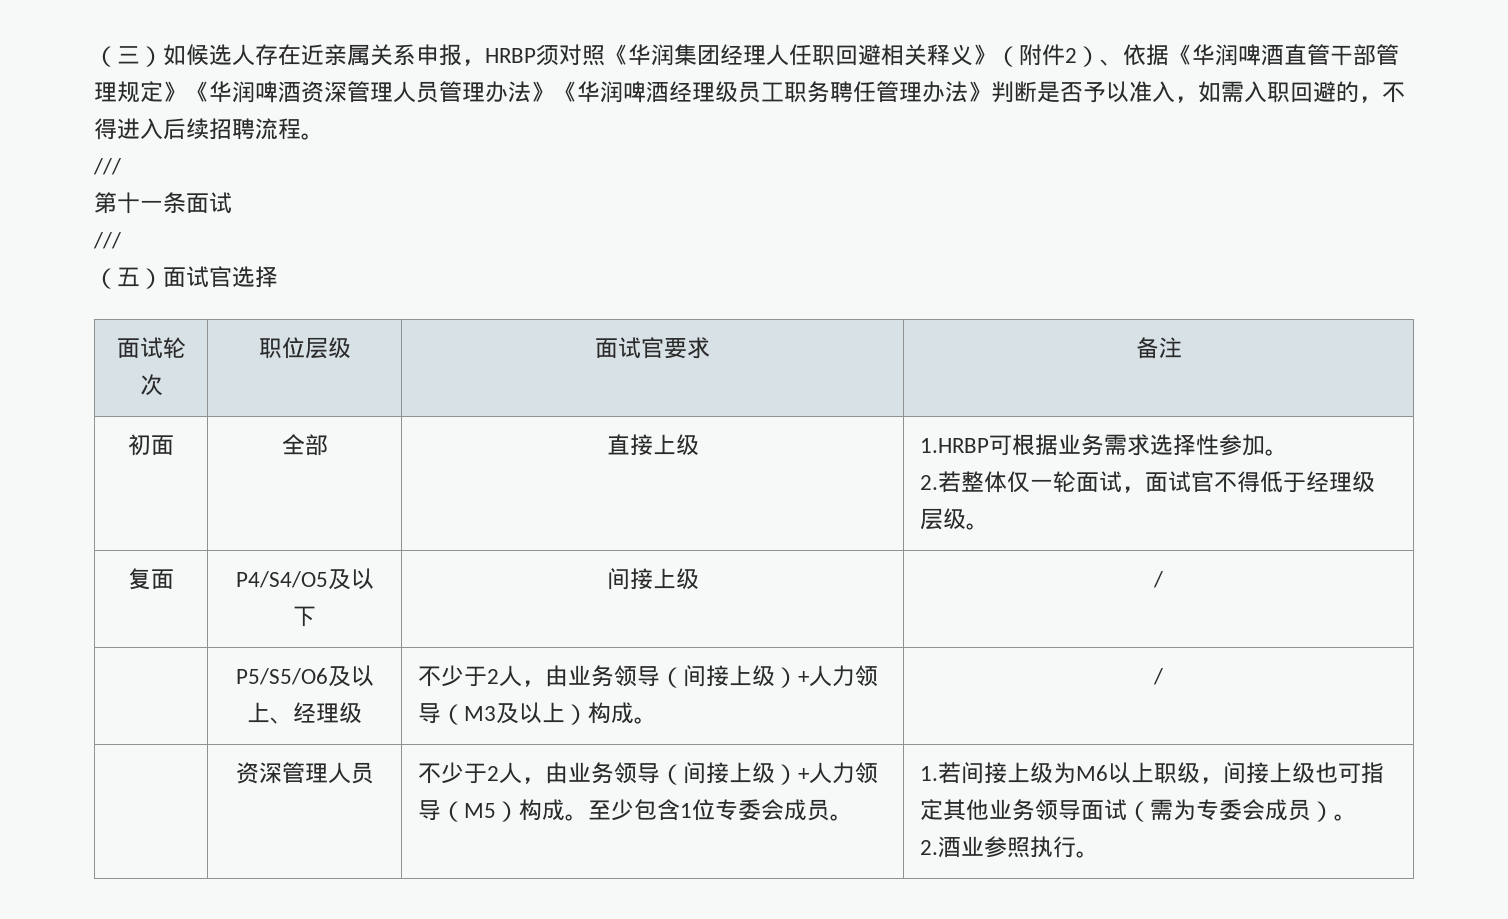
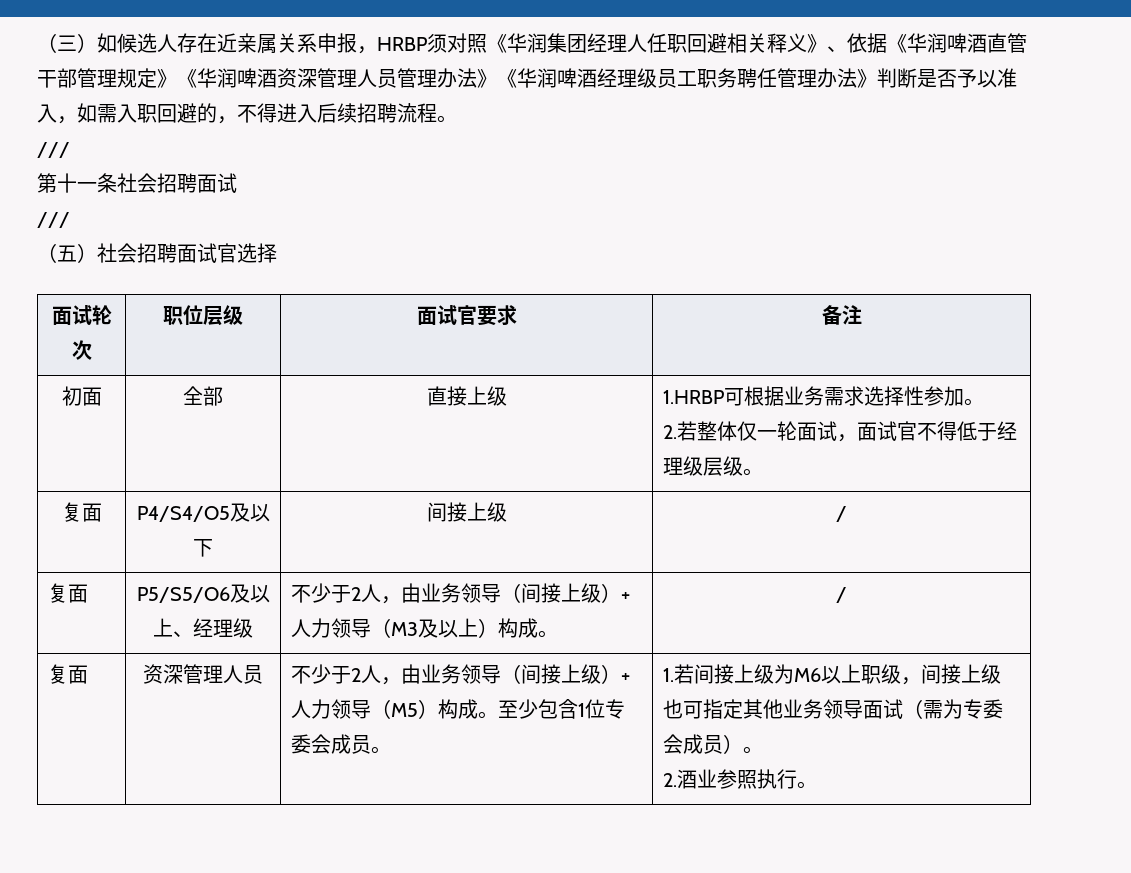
[996,44,1100,67] （附件2） -> (827, 43) none
(186, 202) none -> [117,173,197,193] 社会招聘
(163, 278) none -> [97,243,177,263] 社会招聘
(1163, 579) none -> [48,583,89,603] 复面
(1163, 676) none -> [48,664,89,684] 复面

